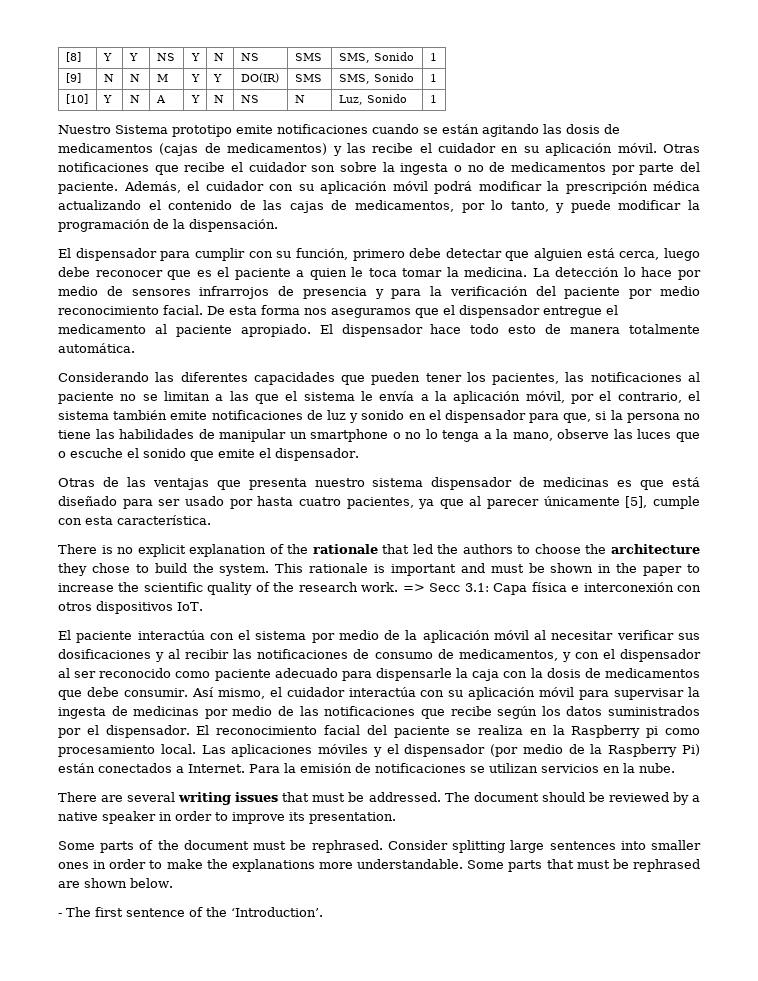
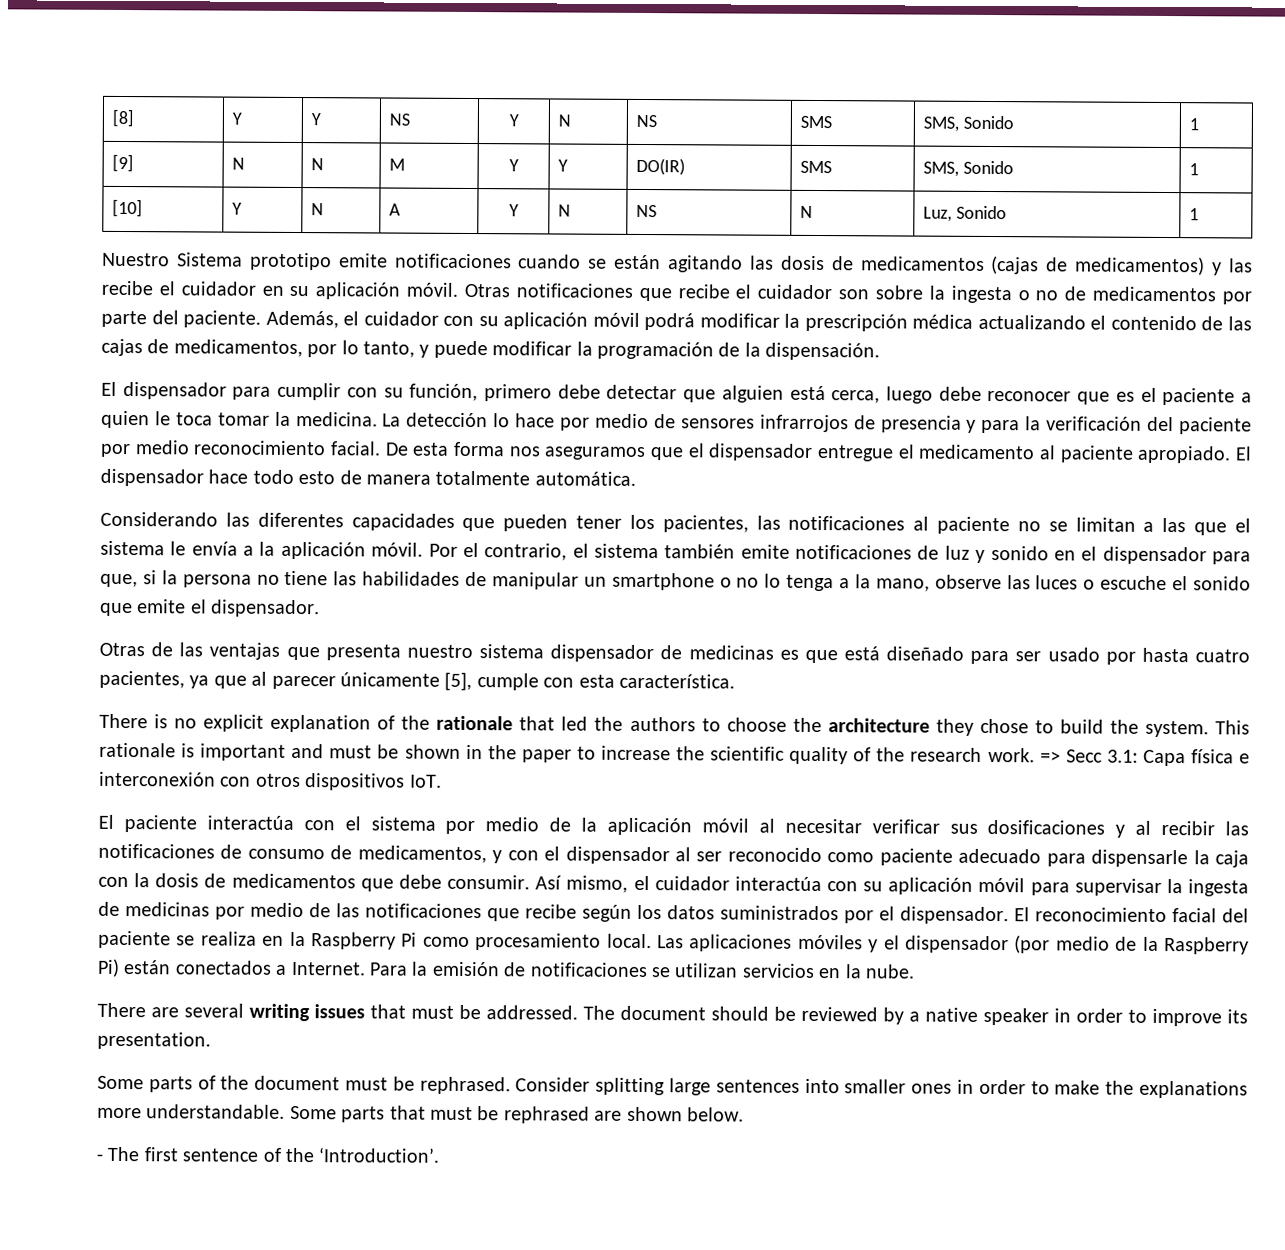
[525,391,594,404] móvil, por -> [371,542,458,557] móvil. Por
[675,432,700,442] que -> (1079, 582) none
[646,726,659,738] pi -> [401,932,418,947] Pi

